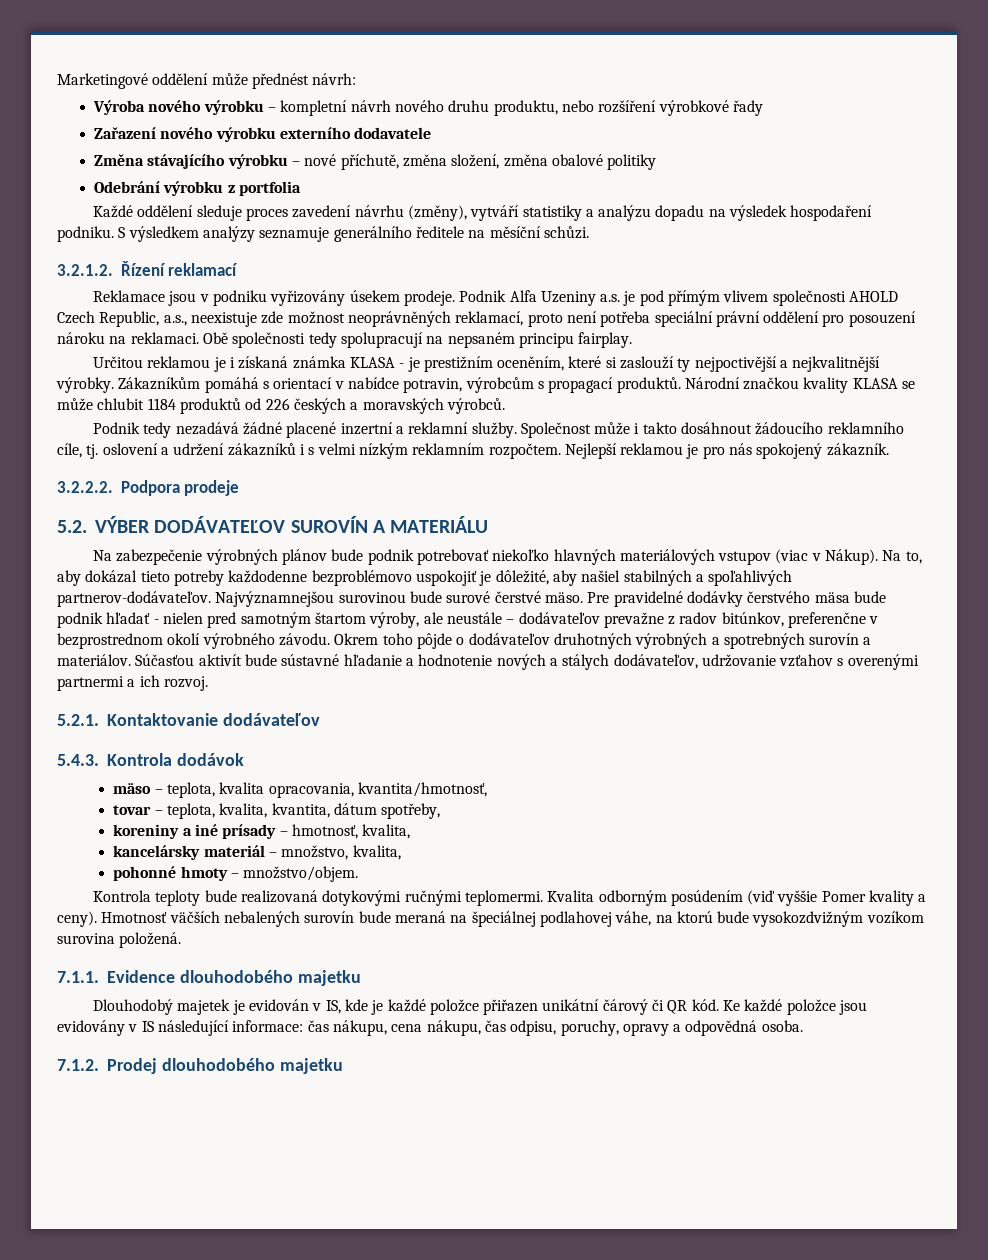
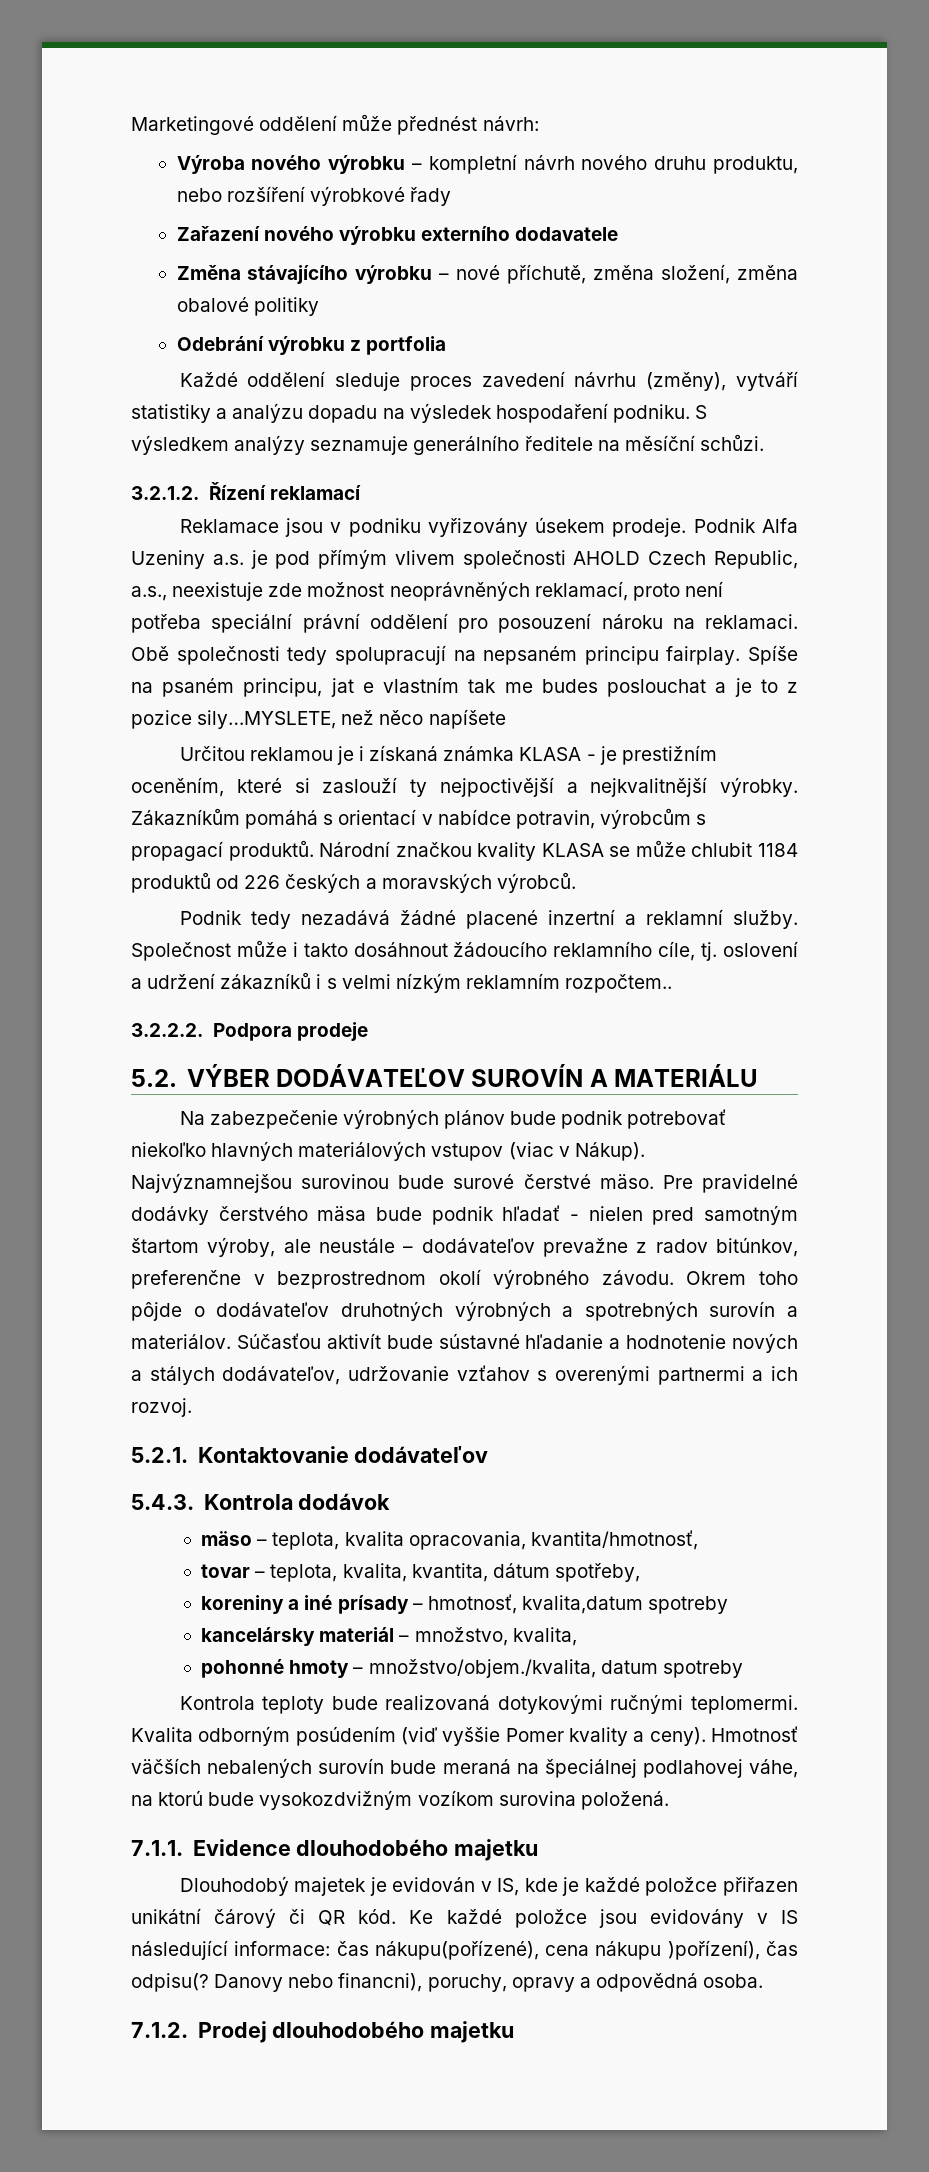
(633, 340) none -> [748,645,798,665] [131,677,799,697] [131,709,506,729] Spíše na psaném principu, jat e vlastním tak me budes poslouchat a je to z pozice sily…MYSLETE, než něco napíšete
[488,443,889,459] rozpočtem. Nejlepší reklamou je pro nás spokojený zákazník. -> [565,974,673,993] rozpočtem..
[882,550,922,564] [57,570,793,586] [57,591,211,607] Na to, aby dokázal tieto potreby každodenne bezproblémovo uspokojiť je dôležité, aby našiel stabilných a spoľahlivých partnerov-dodávateľov. -> (645, 1151) none
[362,824,411,839] kvalita, -> [521,1595,729,1614] kvalita,datum spotreby
[243,866,359,882] množstvo/objem. -> [368,1659,743,1678] množstvo/objem./kvalita, datum spotreby
[332,1020,557,1036] nákupu, cena nákupu, čas odpisu, -> [374,1940,798,1960] [131,1973,423,1992] nákupu(pořízené), cena nákupu )pořízení), čas odpisu(? Danovy nebo financni),

